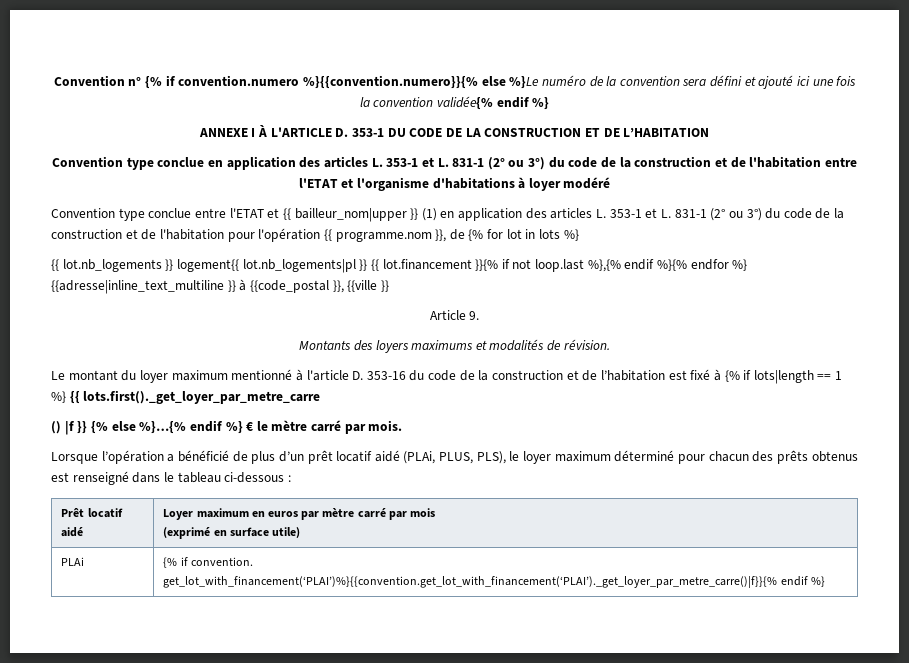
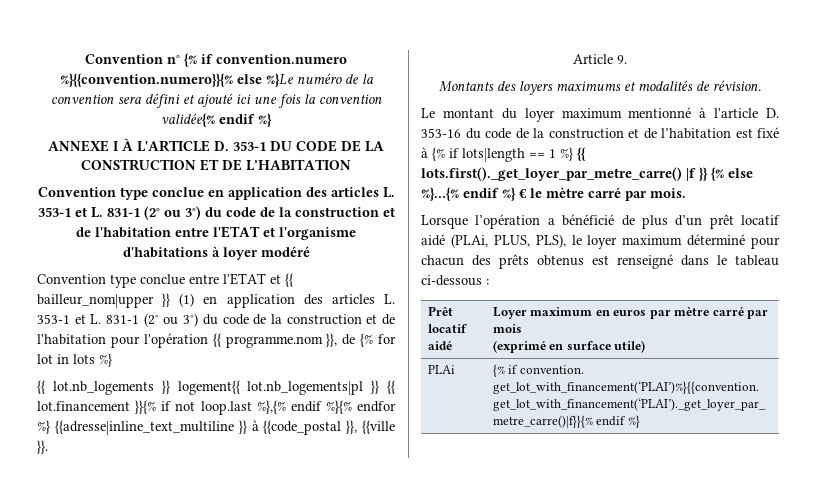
[380,280,389,292] }} -> [37,440,48,454] }}.
[83,390,321,404] [51,421,61,434] lots.first()._get_loyer_par_metre_carre // () -> [421,167,682,181] lots.first()._get_loyer_par_metre_carre()

